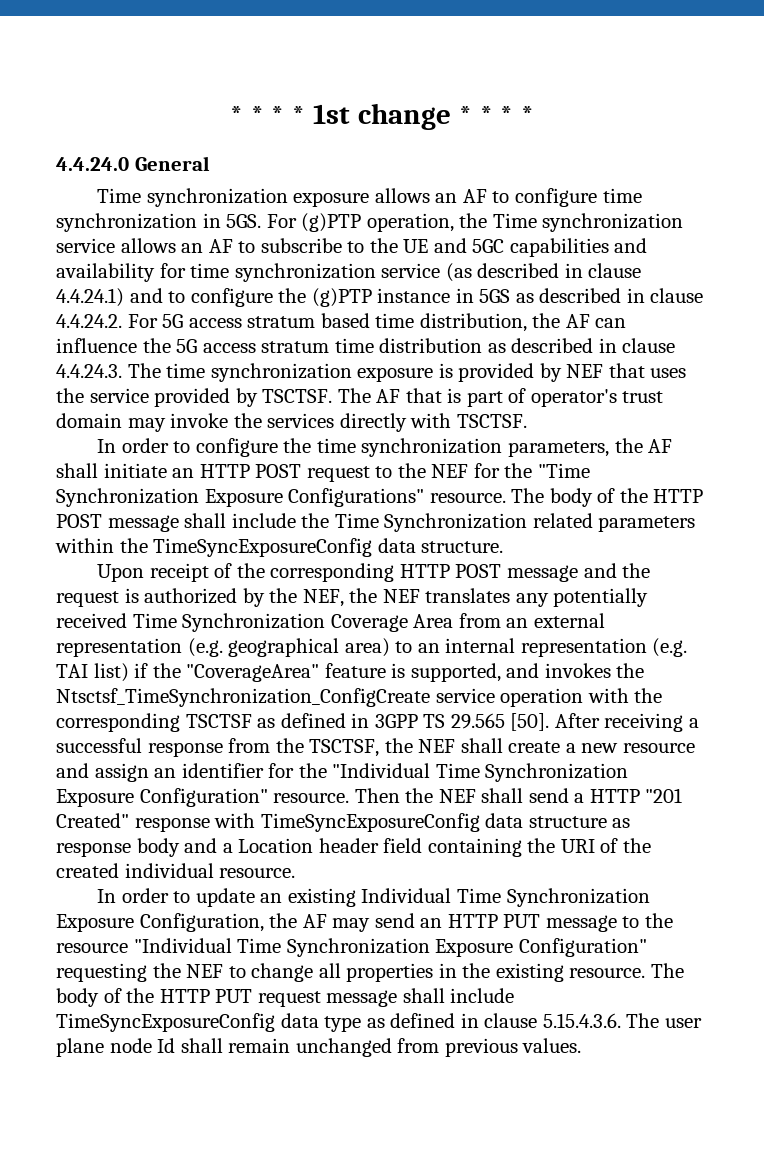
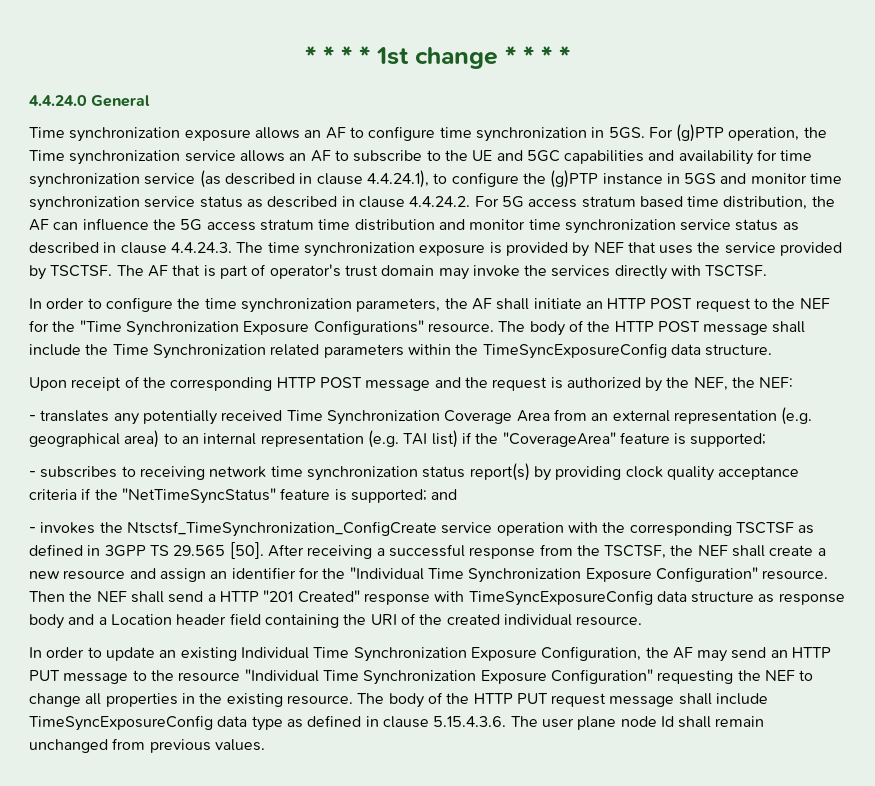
[56,288,163,307] 4.4.24.1) and -> [366,170,429,188] 4.4.24.1),
(511, 296) none -> [720,173,843,184] [29,196,243,211] and monitor time synchronization service status
(483, 345) none -> [438,219,779,234] and monitor time synchronization service status
[382,589,420,603] NEF -> [759,377,794,388] [29,415,36,421] NEF: // -
[410,663,540,682] supported, and -> [690,433,767,447] [29,463,800,481] [29,488,458,504] [29,527,36,533] supported; // - subscribes to receiving network time synchronization status report(s) by providing clock quality acceptance criteria if the "NetTimeSyncStatus" feature is supported; and // -

